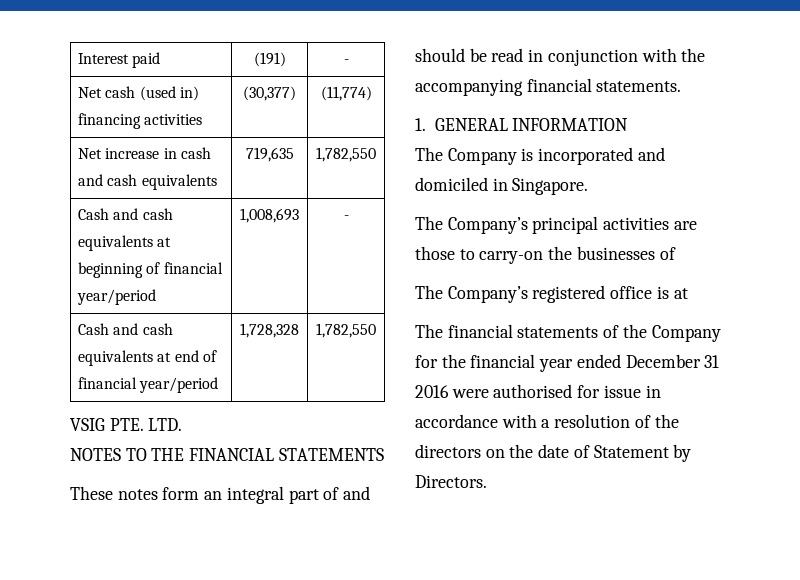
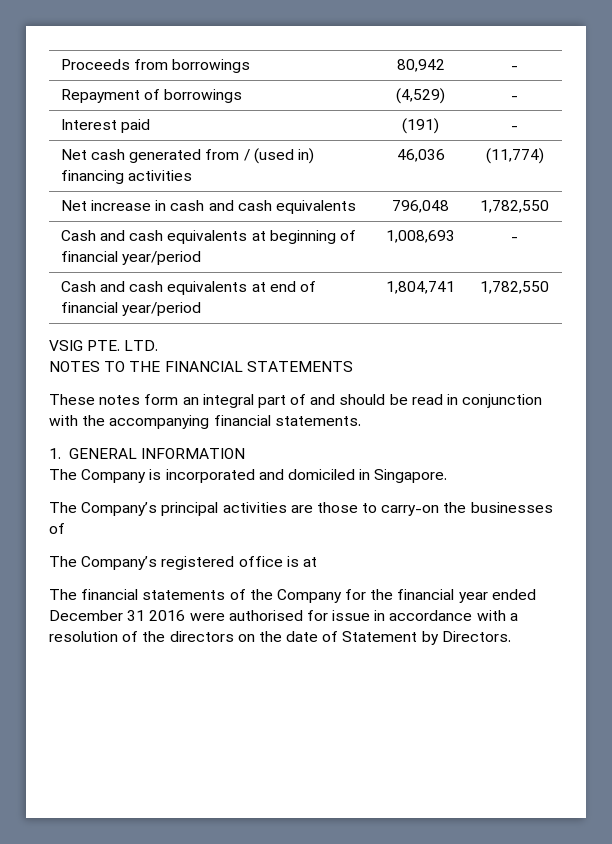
(77, 58) none -> [60,59,251,73] [396,59,445,72] [511,66,518,70] [60,89,243,103] [396,88,445,104] [511,96,518,100] Proceeds from borrowings | 80,942 | - // Repayment of borrowings | (4,529) | - //
(136, 92) none -> [129,149,250,163] generated from /
[243,86,296,101] (30,377) -> [396,149,445,162] 46,036
[245,147,294,162] 719,635 -> [392,200,449,213] 796,048
[240,323,299,338] 1,728,328 -> [386,281,455,294] 1,804,741

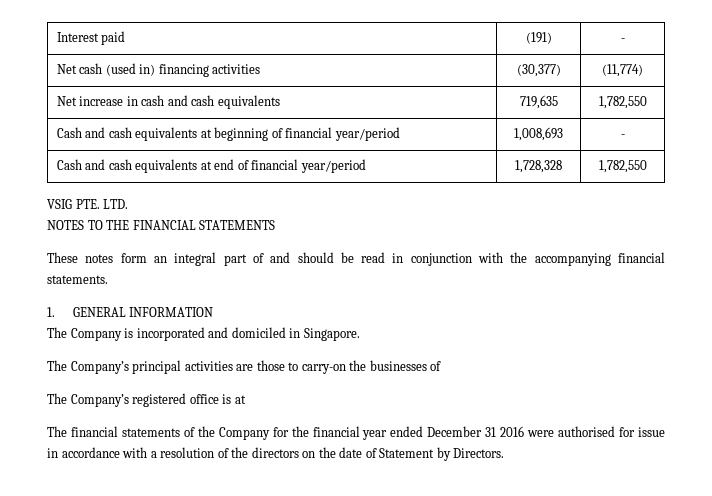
[60,59,251,73] [396,59,445,72] [511,66,518,70] [60,89,243,103] [396,88,445,104] [511,96,518,100] Proceeds from borrowings | 80,942 | - // Repayment of borrowings | (4,529) | - // -> (56, 37) none
[129,149,250,163] generated from / -> (103, 68) none
[396,149,445,162] 46,036 -> [516,64,561,77] (30,377)
[392,200,449,213] 796,048 -> [519,95,558,109] 719,635
[386,281,455,294] 1,804,741 -> [515,160,562,173] 1,728,328

